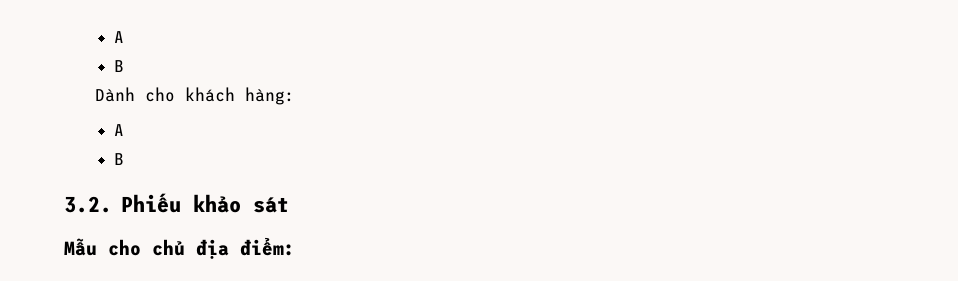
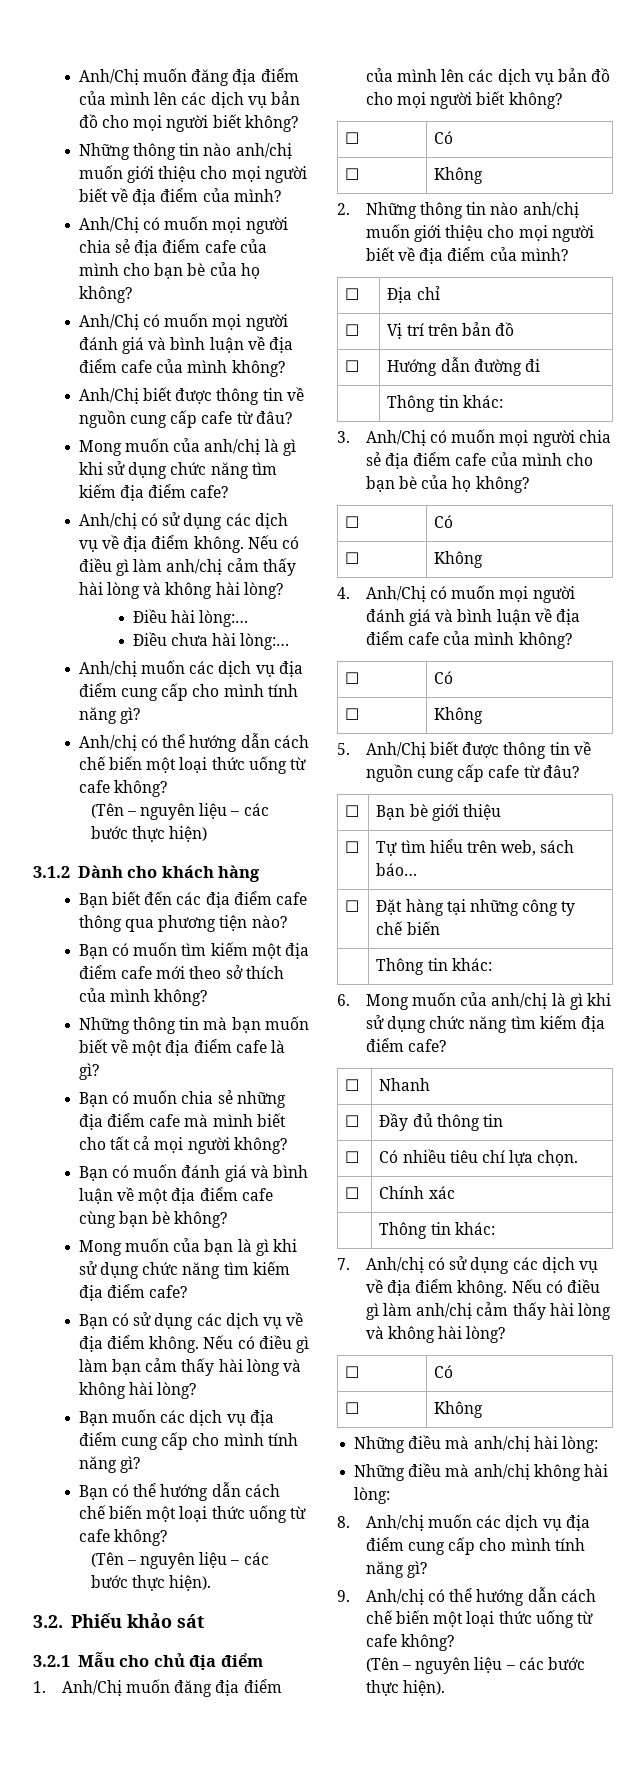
[113,31,124,43] [113,60,124,72] [95,87,296,105] [113,124,124,136] [113,153,124,165] A // B // Dành cho khách hàng: // A // B -> [78,68,299,86] [78,91,300,108] [78,114,298,132] [78,143,292,160] [78,165,307,183] [78,188,281,205] [78,216,288,234] [78,239,267,256] [78,262,260,279] [78,286,132,303] [78,313,288,331] [78,336,293,354] [78,359,285,377] [78,387,304,405] [78,410,292,428] [78,438,296,456] [78,461,277,479] [78,484,229,501] [78,512,288,530] [78,535,299,553] [78,558,296,576] [78,582,283,599] [132,609,249,627] [132,632,290,650] [78,660,303,677] [78,683,298,701] [78,707,141,724] [78,733,309,752] [78,756,306,774] [78,780,168,797] [90,803,269,820] [90,826,208,842] [33,865,261,882] [78,891,307,908] [78,915,287,932] [78,942,309,959] [78,965,284,979] [78,988,208,1006] [78,1016,309,1034] [78,1039,285,1056] [78,1063,99,1080] [78,1090,286,1108] [78,1113,286,1130] [78,1136,287,1154] [78,1164,308,1182] [78,1187,273,1204] [78,1211,228,1228] [78,1238,297,1256] [78,1261,290,1279] [78,1284,188,1301] [78,1312,304,1330] [78,1335,309,1353] [78,1358,301,1376] [78,1382,197,1399] [78,1409,274,1426] [78,1432,298,1450] [78,1456,141,1473] [78,1482,280,1501] [78,1505,306,1523] [78,1529,168,1546] [90,1552,269,1569] [90,1575,212,1591] Anh/Chị muốn đăng địa điểm của mình lên các dịch vụ bản đồ cho mọi người biết không? // Những thông tin nào anh/chị muốn giới thiệu cho mọi người biết về địa điểm của mình? // Anh/Chị có muốn mọi người chia sẻ địa điểm cafe của mình cho bạn bè của họ không? // Anh/Chị có muốn mọi người đánh giá và bình luận về địa điểm cafe của mình không? // Anh/Chị biết được thông tin về nguồn cung cấp cafe từ đâu? // Mong muốn của anh/chị là gì khi sử dụng chức năng tìm kiếm địa điểm cafe? // Anh/chị có sử dụng các dịch vụ về địa điểm không. Nếu có điều gì làm anh/chị cảm thấy hài lòng và không hài lòng? // Điều hài lòng:… // Điều chưa hài lòng:… // Anh/chị muốn các dịch vụ địa điểm cung cấp cho mình tính năng gì? // Anh/chị có thể hướng dẫn cách chế biến một loại thức uống từ cafe không? // (Tên – nguyên liệu – các bước thực hiện) // 3.1.2 Dành cho khách hàng // Bạn biết đến các địa điểm cafe thông qua phương tiện nào? // Bạn có muốn tìm kiếm một địa điểm cafe mới theo sở thích của mình không? // Những thông tin mà bạn muốn biết về một địa điểm cafe là gì? // Bạn có muốn chia sẻ những địa điểm cafe mà mình biết cho tất cả mọi người không? // Bạn có muốn đánh giá và bình luận về một địa điểm cafe cùng bạn bè không? // Mong muốn của bạn là gì khi sử dụng chức năng tìm kiếm địa điểm cafe? // Bạn có sử dụng các dịch vụ về địa điểm không. Nếu có điều gì làm bạn cảm thấy hài lòng và không hài lòng? // Bạn muốn các dịch vụ địa điểm cung cấp cho mình tính năng gì? // Bạn có thể hướng dẫn cách chế biến một loại thức uống từ cafe không? // (Tên – nguyên liệu – các bước thực hiện).
(289, 205) none -> [33,1655,70,1667] 3.2.1
[240,237,295,256] điểm: -> [220,1653,263,1667] [33,1679,282,1697] [365,68,611,85] [365,91,562,109] [345,132,360,144] [434,131,454,144] [345,168,360,180] [434,167,484,184] [337,202,579,219] [365,224,594,242] [365,247,568,264] [345,288,360,300] [387,286,440,303] [345,324,360,336] [387,322,515,339] [345,360,360,372] [387,357,541,376] [387,395,503,412] [337,429,611,447] [365,452,593,469] [365,475,529,493] [345,516,360,528] [434,515,454,528] [345,552,360,564] [434,551,484,568] [337,585,575,603] [365,608,580,626] [365,631,572,649] [345,672,360,684] [434,671,454,684] [345,708,360,720] [434,707,484,724] [337,741,591,759] [365,764,579,782] [345,805,360,817] [376,804,502,821] [345,841,360,853] [376,839,575,856] [376,863,418,876] [345,900,360,912] [376,899,576,916] [376,921,440,935] [376,958,492,975] [337,992,611,1010] [365,1015,605,1033] [365,1038,447,1052] [345,1079,360,1091] [379,1078,431,1091] [345,1115,360,1127] [379,1113,504,1131] [345,1151,360,1163] [379,1149,579,1166] [345,1187,360,1199] [379,1186,455,1199] [379,1222,495,1239] [337,1256,598,1274] [365,1279,600,1297] [365,1302,611,1320] [365,1326,506,1343] [345,1366,360,1378] [434,1365,454,1378] [345,1402,360,1414] [434,1401,484,1418] [354,1435,598,1453] [354,1463,608,1481] [354,1487,391,1504] [337,1514,590,1531] [365,1537,585,1555] [365,1561,428,1578] [337,1587,596,1606] [365,1610,593,1628] [365,1634,455,1651] [365,1657,585,1674] [365,1680,446,1696] điểm // 1. Anh/Chị muốn đăng địa điểm của mình lên các dịch vụ bản đồ cho mọi người biết không? // ☐ | Có // ☐ | Không // 2. Những thông tin nào anh/chị muốn giới thiệu cho mọi người biết về địa điểm của mình? // ☐ | Địa chỉ // ☐ | Vị trí trên bản đồ // ☐ | Hướng dẫn đường đi // | Thông tin khác: // 3. Anh/Chị có muốn mọi người chia sẻ địa điểm cafe của mình cho bạn bè của họ không? // ☐ | Có // ☐ | Không // 4. Anh/Chị có muốn mọi người đánh giá và bình luận về địa điểm cafe của mình không? // ☐ | Có // ☐ | Không // 5. Anh/Chị biết được thông tin về nguồn cung cấp cafe từ đâu? // ☐ | Bạn bè giới thiệu // ☐ | Tự tìm hiểu trên web, sách báo… // ☐ | Đặt hàng tại những công ty chế biến // | Thông tin khác: // 6. Mong muốn của anh/chị là gì khi sử dụng chức năng tìm kiếm địa điểm cafe? // ☐ | Nhanh // ☐ | Đầy đủ thông tin // ☐ | Có nhiều tiêu chí lựa chọn. // ☐ | Chính xác // | Thông tin khác: // 7. Anh/chị có sử dụng các dịch vụ về địa điểm không. Nếu có điều gì làm anh/chị cảm thấy hài lòng và không hài lòng? // ☐ | Có // ☐ | Không // Những điều mà anh/chị hài lòng: // Những điều mà anh/chị không hài lòng: // 8. Anh/chị muốn các dịch vụ địa điểm cung cấp cho mình tính năng gì? // 9. Anh/chị có thể hướng dẫn cách chế biến một loại thức uống từ cafe không? // (Tên – nguyên liệu – các bước thực hiện).

